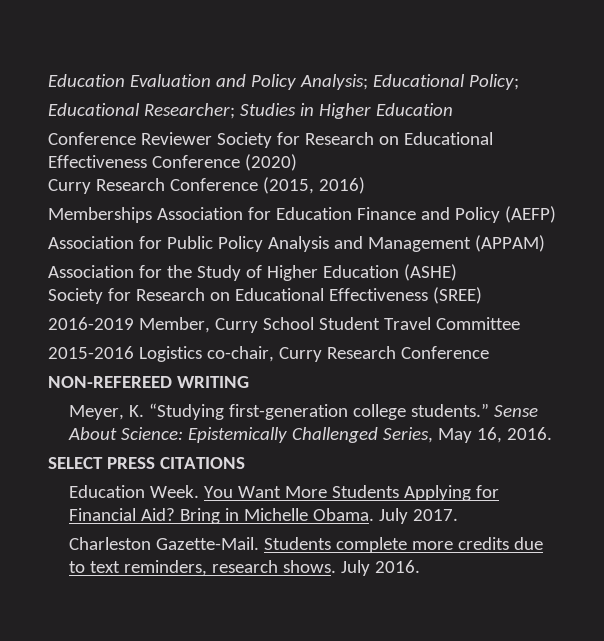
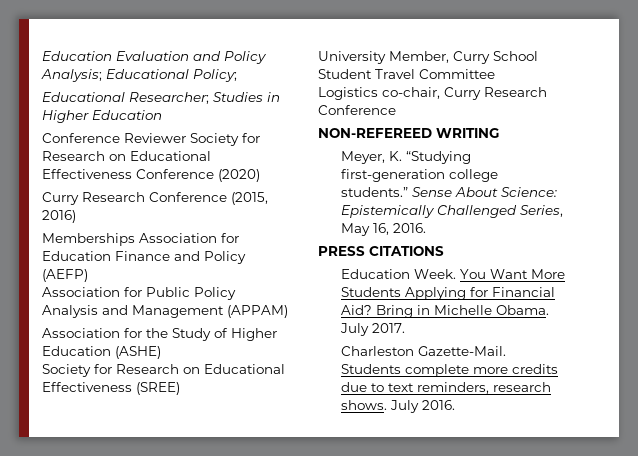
[48,317,134,330] 2016-2019 -> [318,51,386,64] University
[48,346,134,359] 2015-2016 -> (495, 74) none
[48,457,103,469] SELECT -> (427, 228) none

